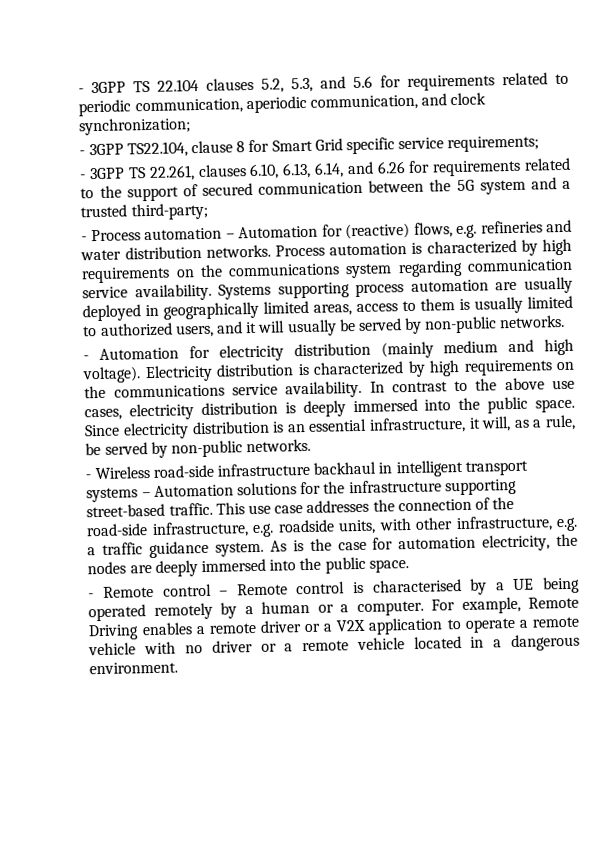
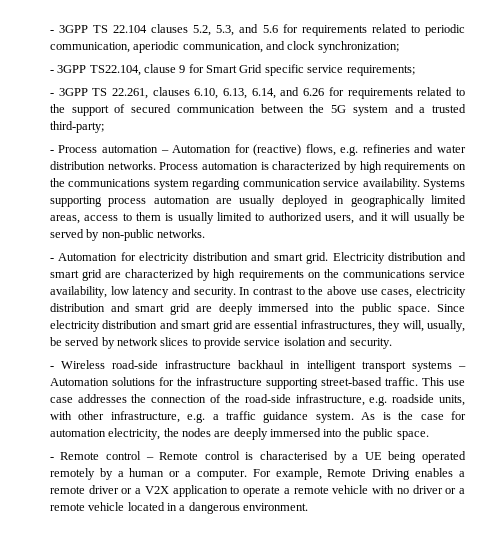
[236,141,246,153] 8 -> [179,65,186,73] 9
[380,338,574,359] [82,363,310,384] (mainly medium and high voltage). Electricity distribution is -> [251,252,466,264] [49,269,122,281] and smart grid. Electricity distribution and smart grid are
[285,380,363,399] availability. -> [49,286,236,298] availability, low latency and security.
[284,402,296,414] is -> [110,303,212,315] and smart grid are
[272,414,576,434] [85,438,312,459] is an essential infrastructure, it will, as a rule, be served by non-public networks. -> [159,320,465,332] [49,337,392,349] and smart grid are essential infrastructures, they will, usually, be served by network slices to provide service isolation and security.

